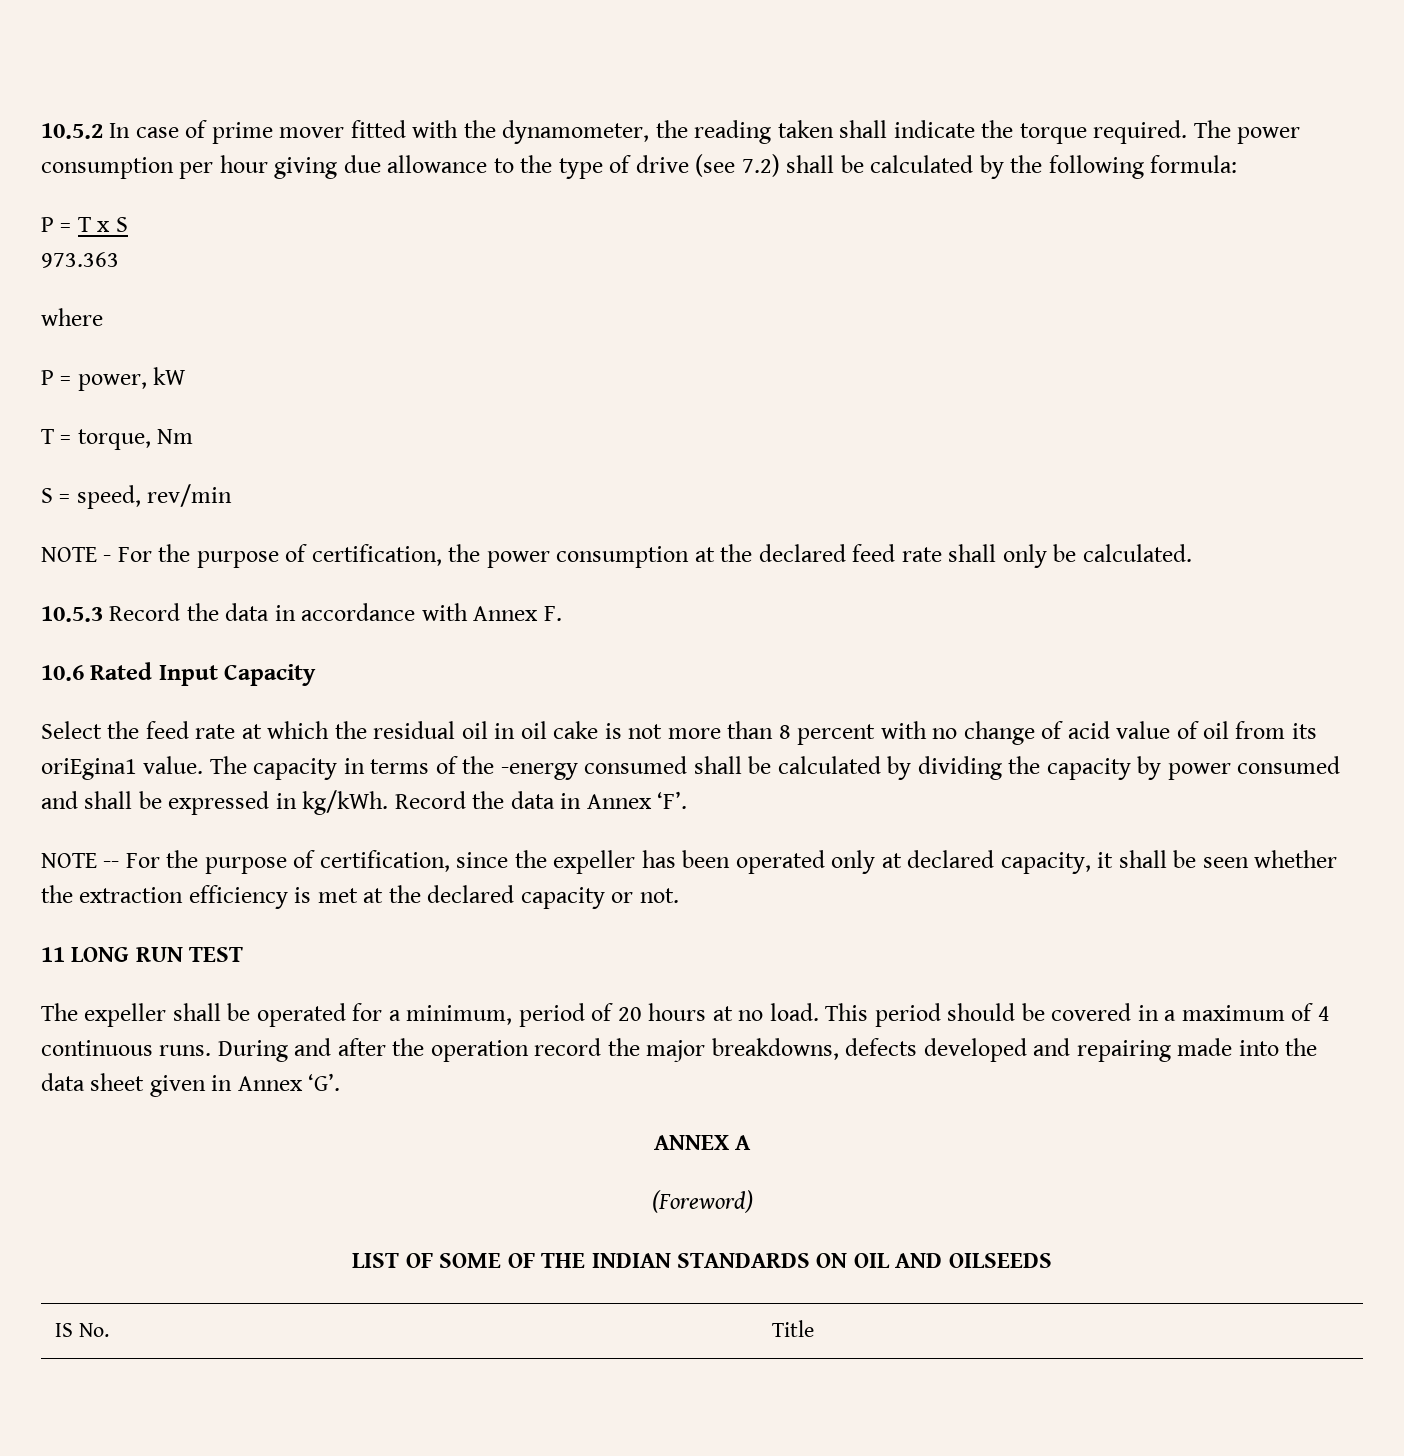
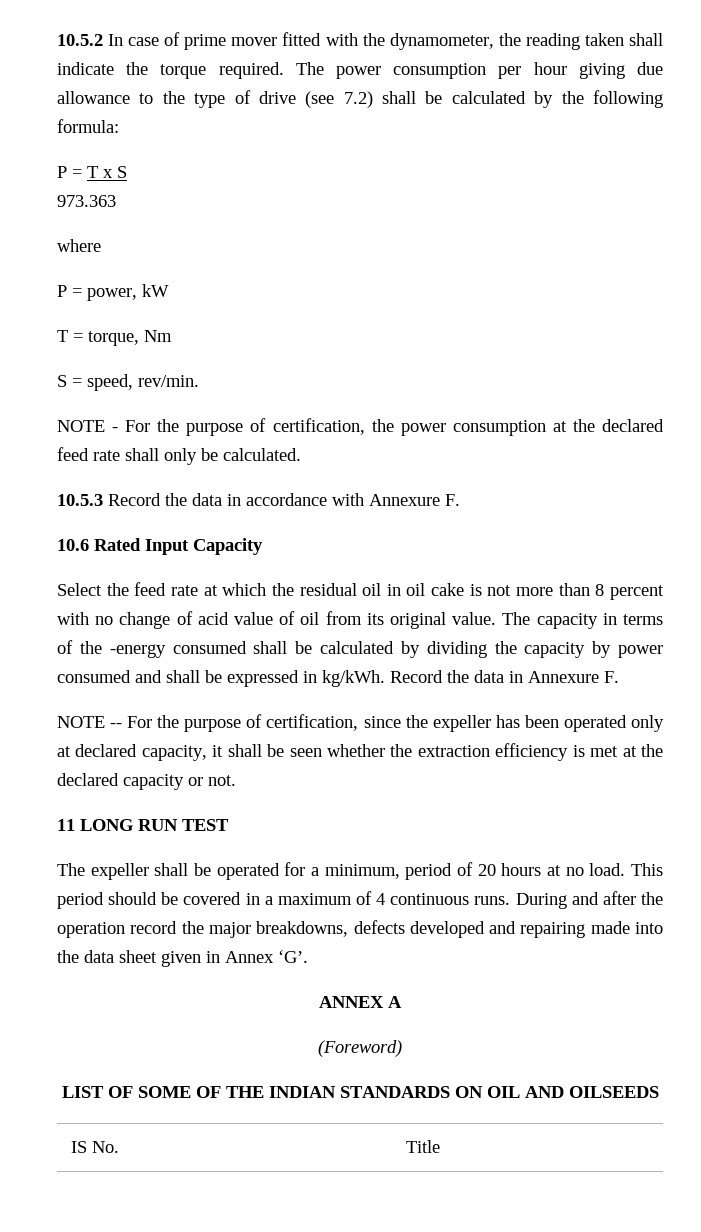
[147,484,233,507] rev/min -> [138,375,199,387] rev/min.
[473,606,539,621] Annex -> [369,494,440,506] Annexure
[41,758,137,780] oriEgina1 -> [389,612,446,629] original
[586,791,688,809] Annex ‘F’. -> [528,671,619,683] Annexure F.

